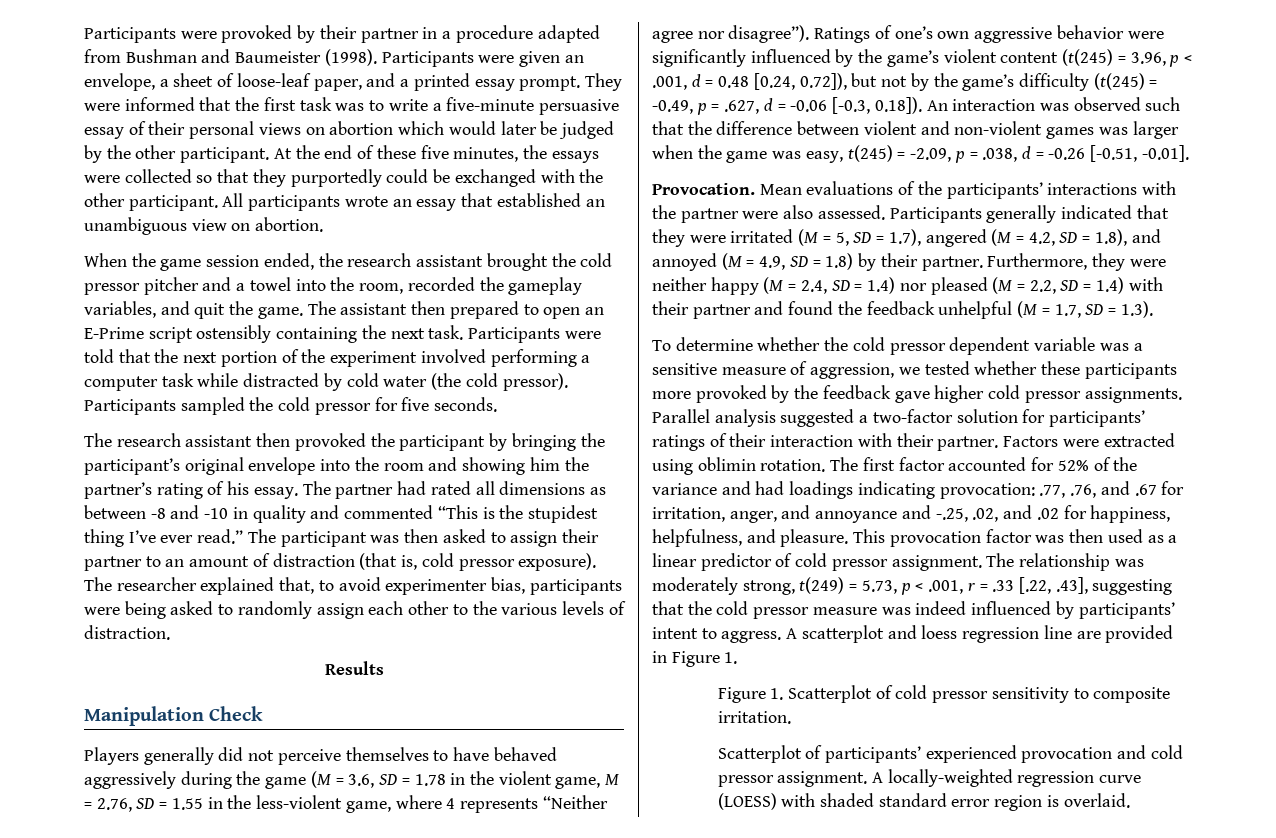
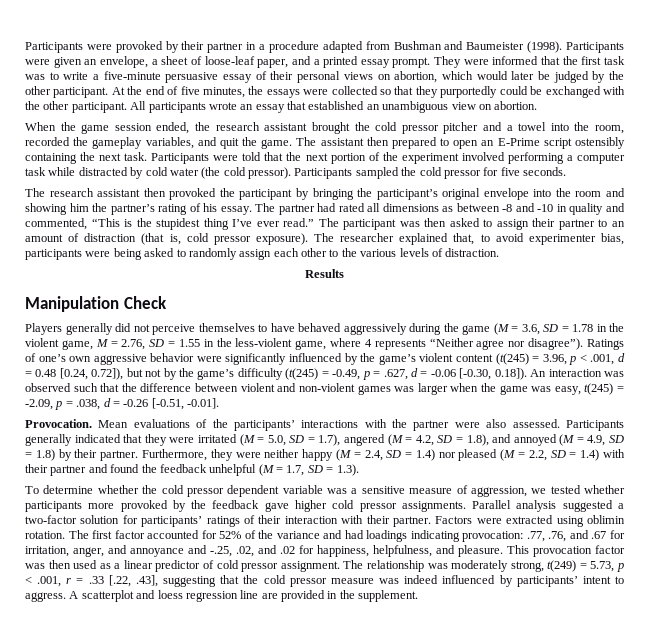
[329,121,394,135] abortion -> [394,71,438,83] abortion,
[376,145,416,159] these -> (179, 90) none
[344,505,434,519] commented -> [25,218,87,230] commented,
[832,97,871,114] [-0.3, -> [459,368,492,380] [-0.30,
[835,232,849,246] 5, -> [267,435,286,446] 5.0,
[1041,361,1081,375] these -> (625, 489) none
[671,651,738,667] [717,685,1171,703] [717,711,791,724] [717,745,1183,763] [717,769,1142,787] [717,793,1130,811] Figure 1. // Figure 1. Scatterplot of cold pressor sensitivity to composite irritation. // Scatterplot of participants’ experienced provocation and cold pressor assignment. A locally-weighted regression curve (LOESS) with shaded standard error region is overlaid. -> [339,590,419,602] the supplement.

